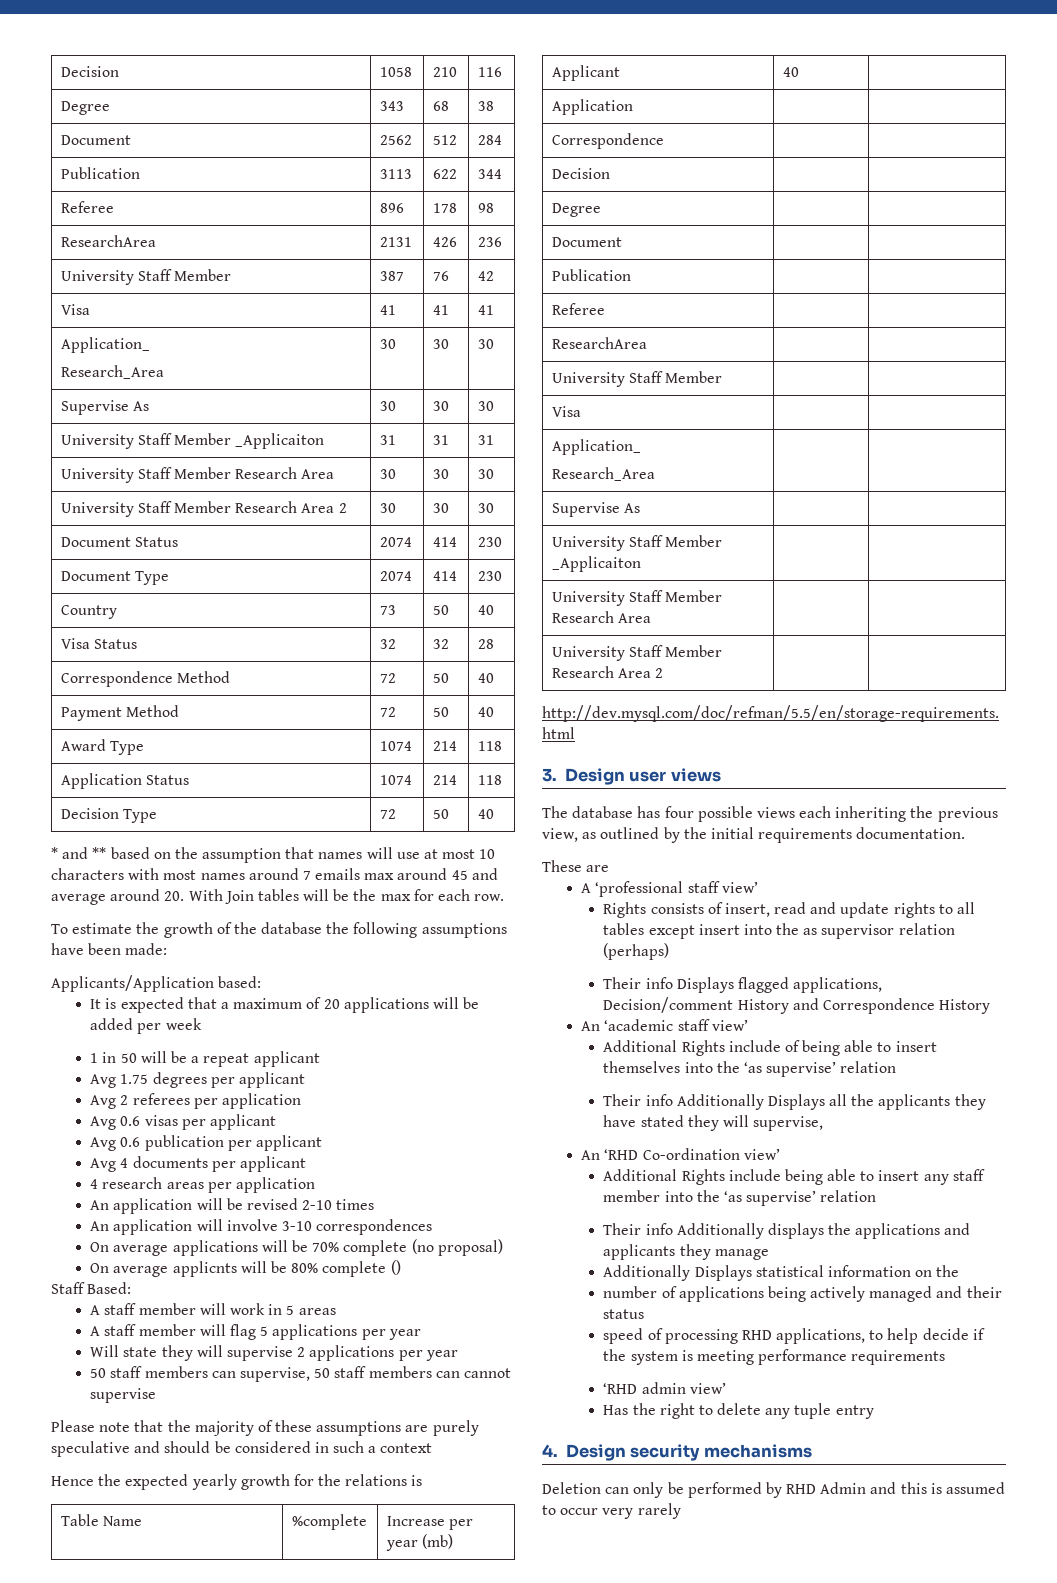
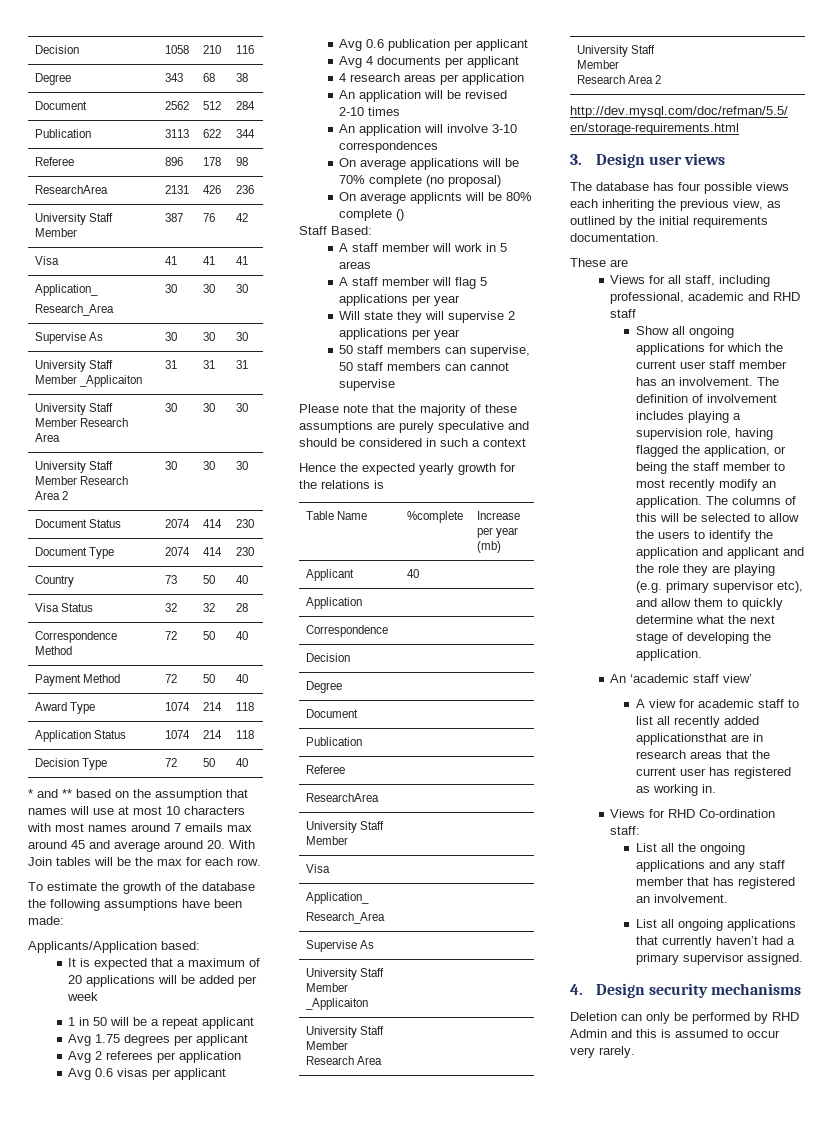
[581,881,758,897] [603,902,976,918] [603,923,955,939] [603,943,670,960] [603,977,883,993] [603,997,991,1014] [581,1019,748,1031] [603,1040,937,1056] [603,1061,897,1077] [603,1094,986,1110] [603,1115,824,1131] [581,1148,780,1160] [603,1169,985,1185] [603,1190,877,1206] [603,1223,971,1239] [603,1244,769,1260] [603,1265,960,1281] [603,1286,1002,1302] [603,1309,645,1319] [603,1328,985,1344] [603,1349,946,1365] [603,1382,726,1394] [603,1403,874,1419] A ‘professional staff view’ // Rights consists of insert, read and update rights to all tables except insert into the as supervisor relation (perhaps) // Their info Displays flagged applications, Decision/comment History and Correspondence History // An ‘academic staff view’ // Additional Rights include of being able to insert themselves into the ‘as supervise’ relation // Their info Additionally Displays all the applicants they have stated they will supervise, // An ‘RHD Co-ordination view’ // Additional Rights include being able to insert any staff member into the ‘as supervise’ relation // Their info Additionally displays the applications and applicants they manage // Additionally Displays statistical information on the // number of applications being actively managed and their status // speed of processing RHD applications, to help decide if the system is meeting performance requirements // ‘RHD admin view’ // Has the right to delete any tuple entry -> [610,275,771,287] [610,292,801,304] [610,309,637,318] [636,326,735,338] [636,343,784,355] [636,360,788,369] [636,377,780,386] [636,394,778,403] [636,411,742,423] [636,428,774,440] [636,445,787,457] [636,462,786,474] [636,479,777,491] [636,496,797,508] [636,513,800,522] [636,530,774,542] [636,547,805,559] [636,564,776,576] [636,581,804,593] [636,598,784,610] [636,615,776,624] [636,632,772,644] [636,649,703,661] [610,674,753,683] [636,699,800,708] [636,716,760,728] [636,733,764,745] [636,750,771,759] [636,767,792,779] [636,784,717,796] [610,809,776,818] [610,826,641,835] [636,843,746,855] [636,860,786,872] [636,877,796,889] [636,894,729,903] [636,919,797,931] [636,936,796,948] [636,953,804,965] Views for all staff, including professional, academic and RHD staff // Show all ongoing applications for which the current user staff member has an involvement. The definition of involvement includes playing a supervision role, having flagged the application, or being the staff member to most recently modify an application. The columns of this will be selected to allow the users to identify the application and applicant and the role they are playing (e.g. primary supervisor etc), and allow them to quickly determine what the next stage of developing the application. // An ‘academic staff view’ // A view for academic staff to list all recently added applicationsthat are in research areas that the current user has registered as working in. // Views for RHD Co-ordination staff: // List all the ongoing applications and any staff member that has registered an involvement. // List all ongoing applications that currently haven’t had a primary supervisor assigned.
[637,1503,681,1519] rarely -> [599,1046,635,1058] rarely.

